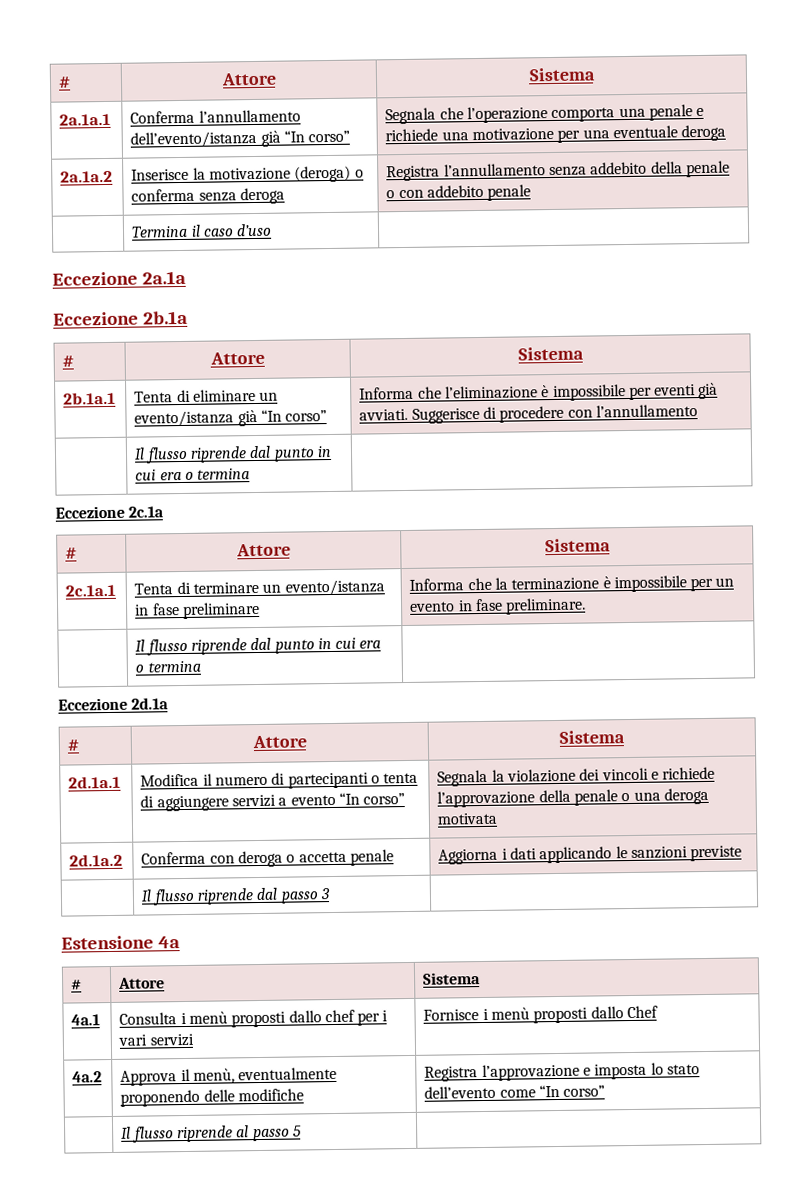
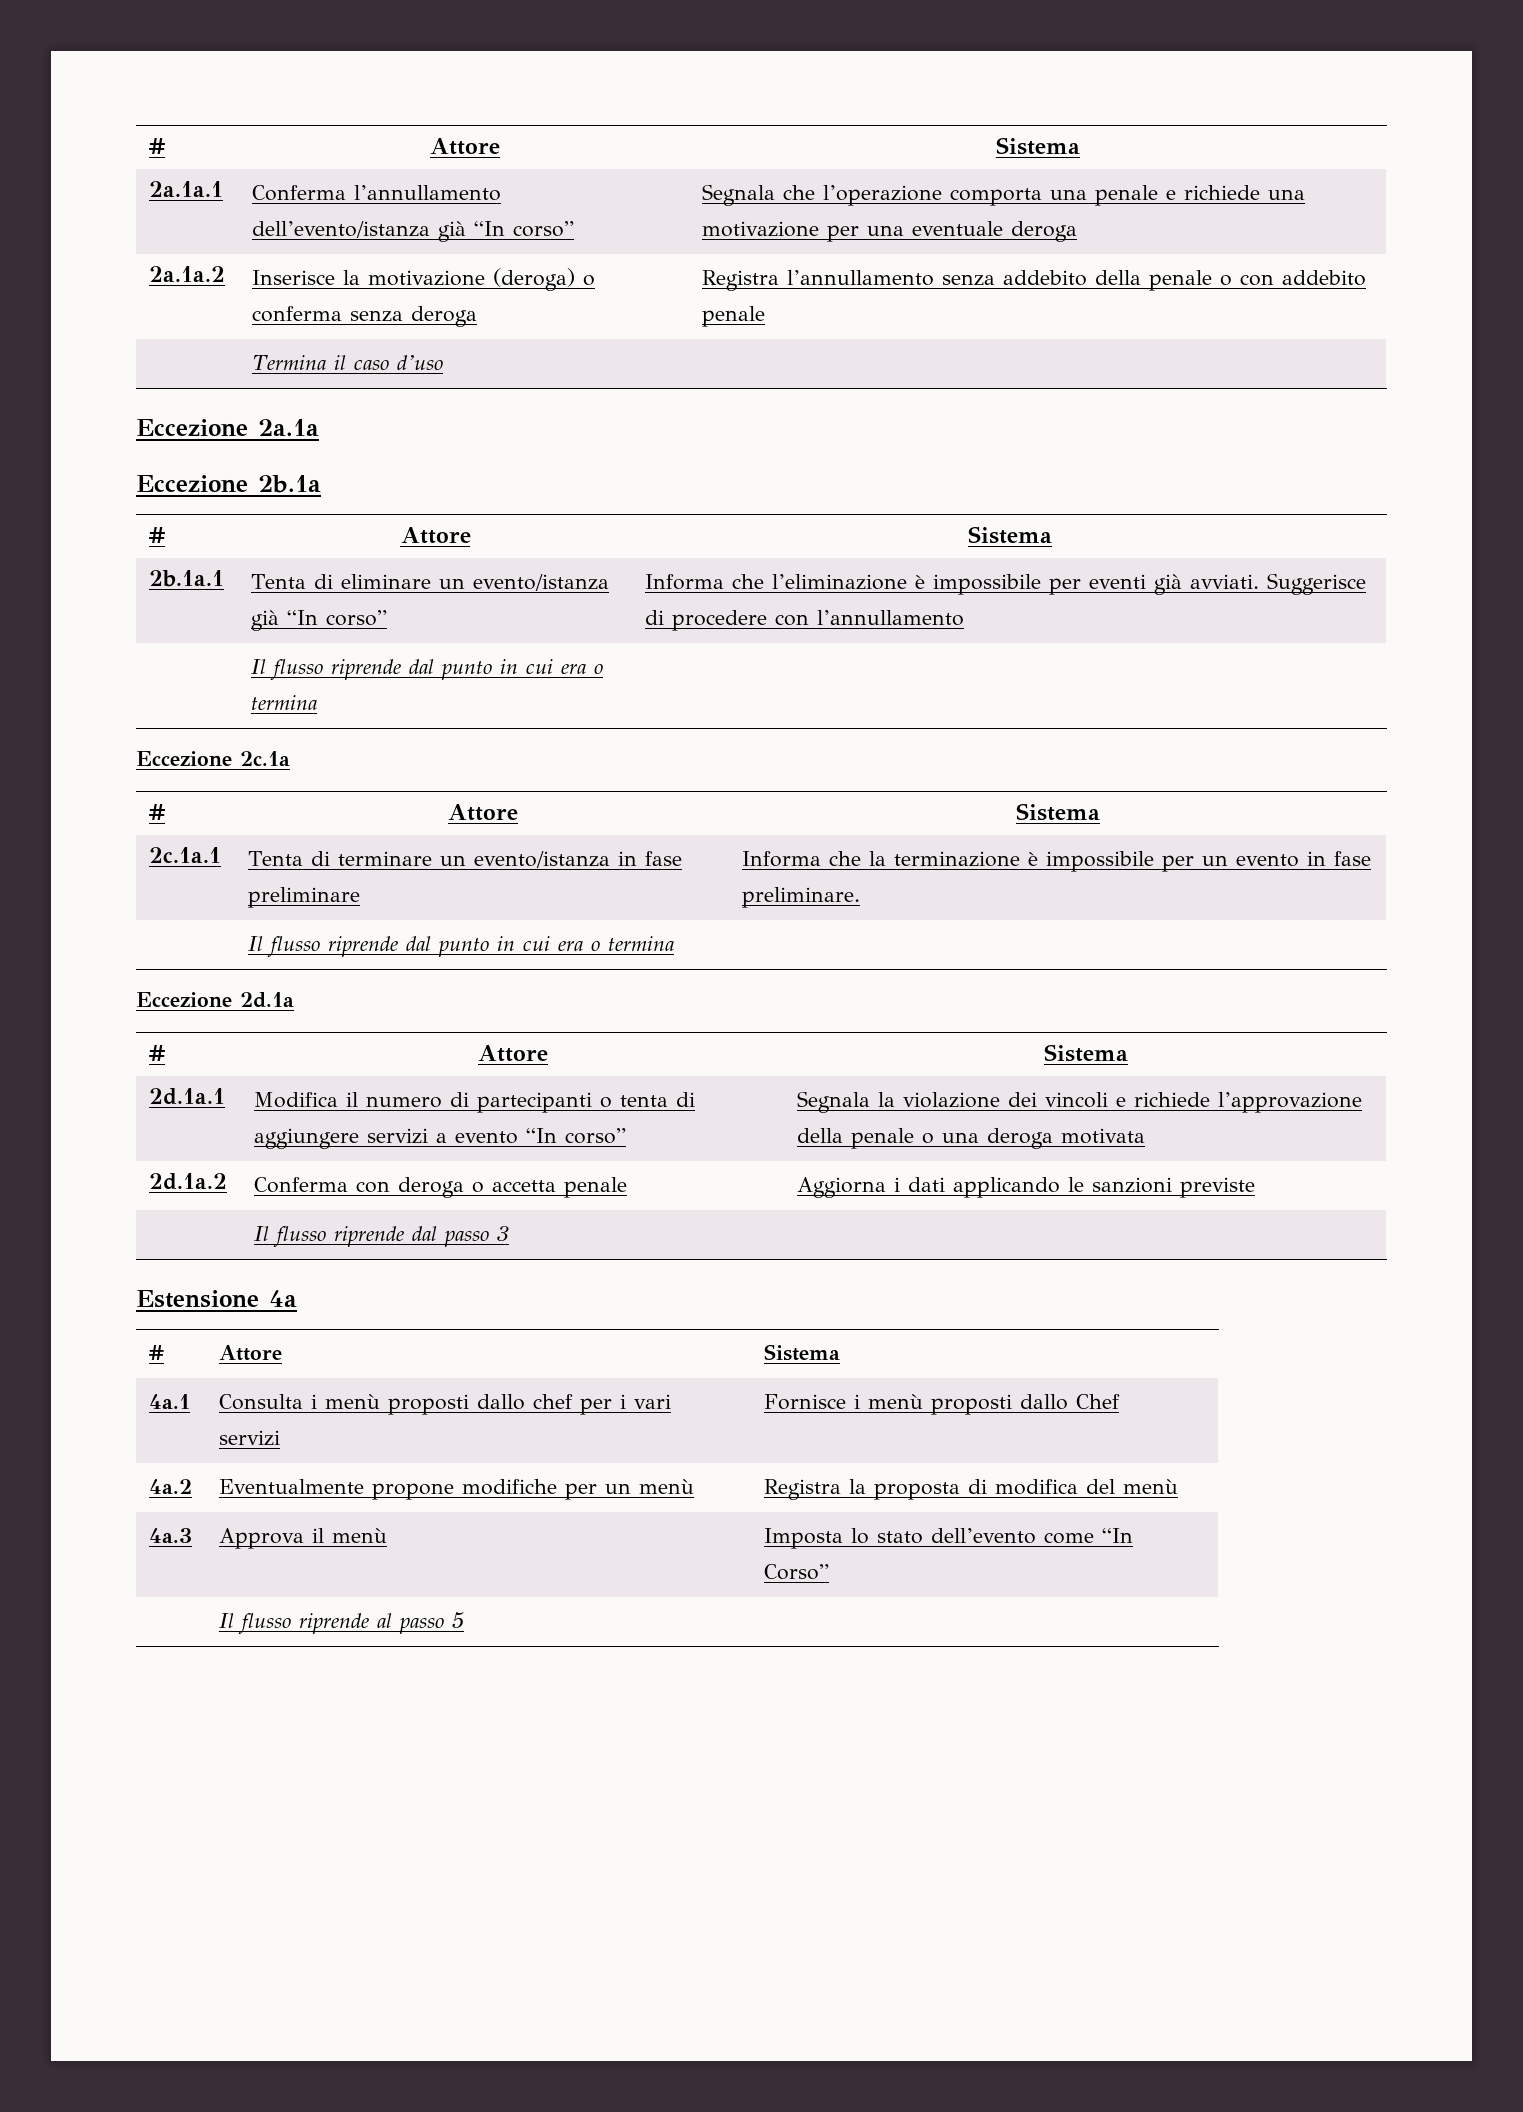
[120,1066,338,1086] [120,1088,304,1107] [424,1063,648,1082] Approva il menù, eventualmente proponendo delle modifiche | Registra l’approvazione e imposta -> [219,1479,695,1500] [764,1479,1179,1500] [149,1528,193,1543] [219,1528,388,1549] [764,1528,844,1549] Eventualmente propone modifiche per un menù | Registra la proposta di modifica del menù // 4a.3 | Approva il menù | Imposta
[563,1085,606,1097] corso” -> [764,1564,830,1580] Corso”

